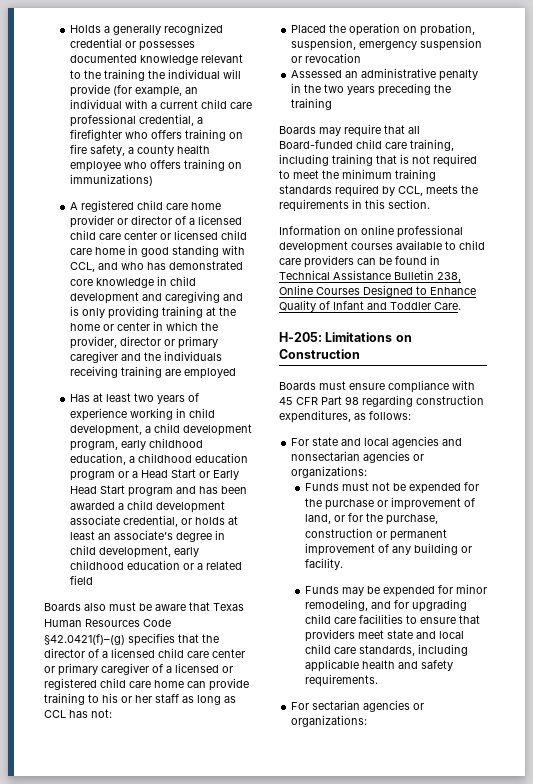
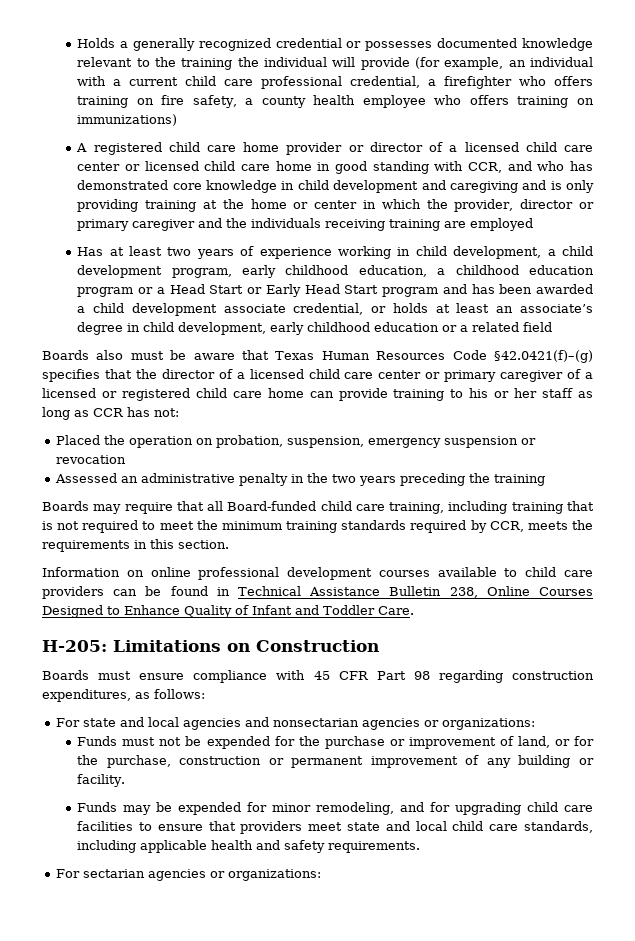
[69,262,95,272] CCL, -> [467,162,502,173] CCR,
[44,710,66,718] CCL -> [93,408,124,417] CCR
[398,186,423,196] CCL, -> [489,521,524,532] CCR,

